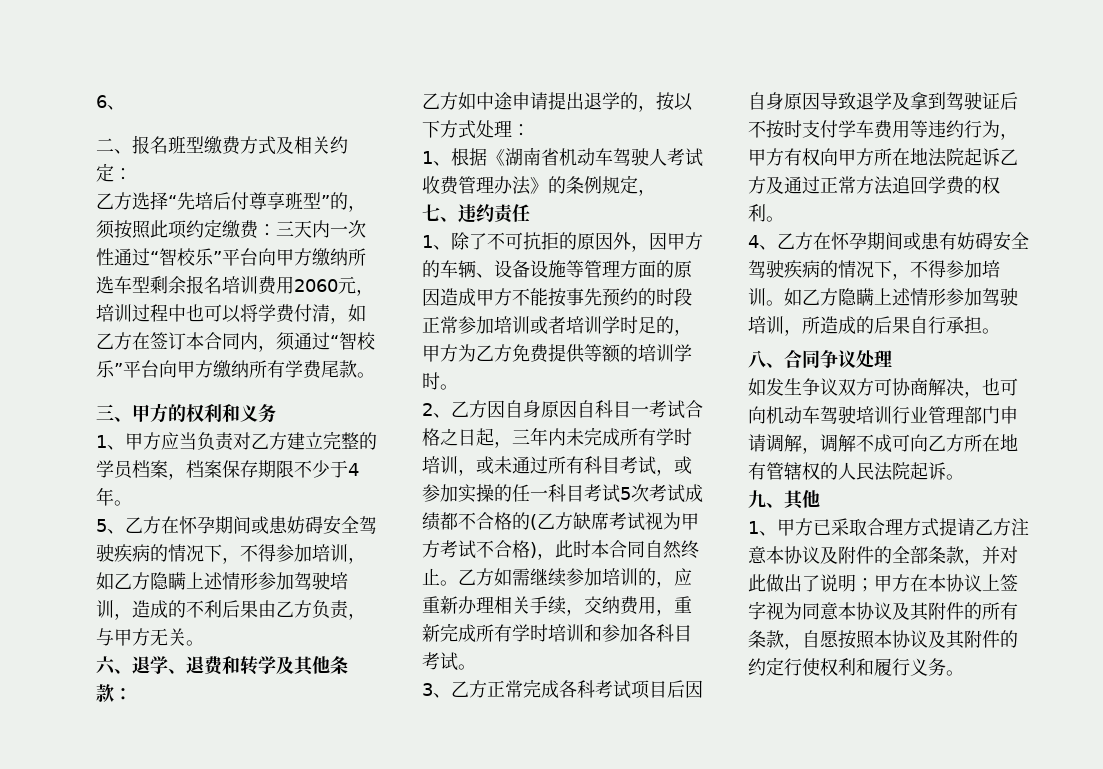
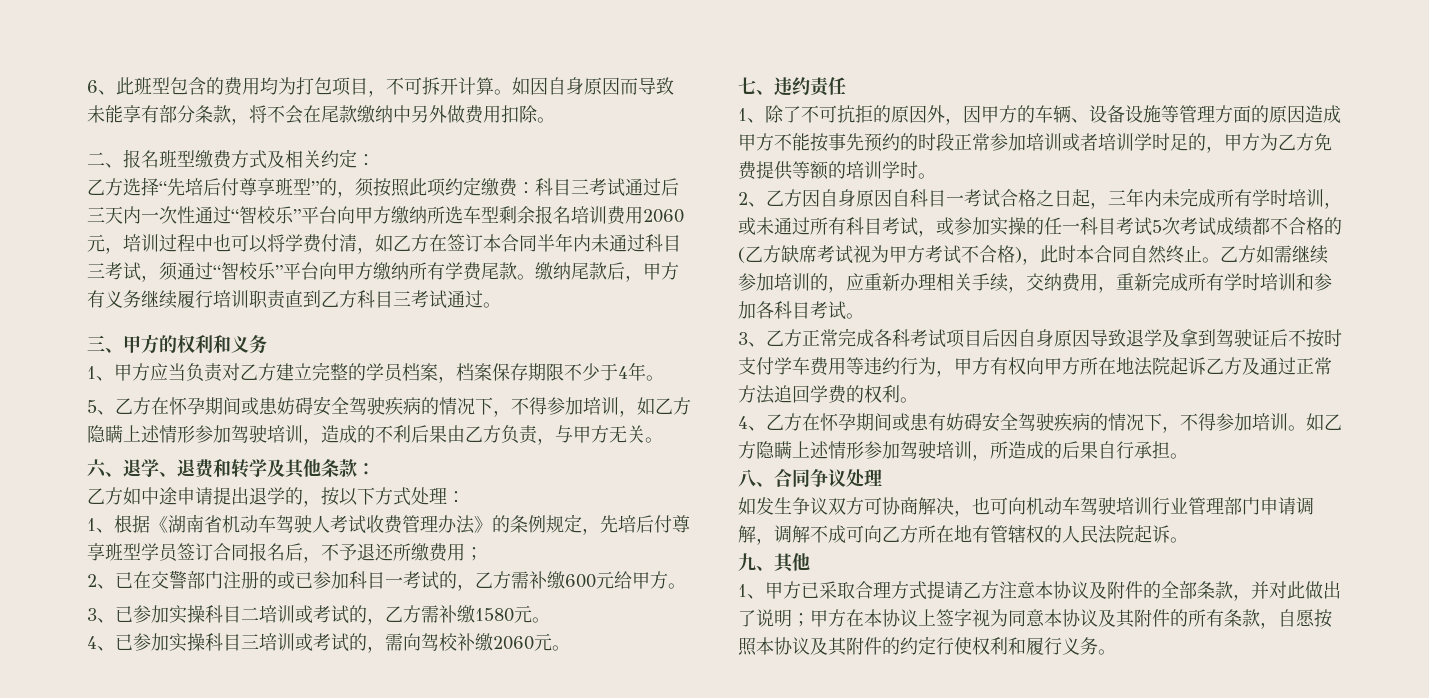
(125, 107) none -> [116,77,674,97] [87,105,555,125] 此班型包含的费用均为打包项目，不可拆开计算。如因自身原因而导致未能享有部分条款，将不会在尾款缴纳中另外做费用扣除。
(276, 230) none -> [535,178,679,197] 科目三考试通过后
[240,332,258,350] 内 -> [537,233,681,252] [87,262,141,281] 半年内未通过科目三考试
(375, 375) none -> [535,262,679,282] [87,290,501,309] 缴纳尾款后，甲方有义务继续履行培训职责直到乙方科目三考试通过。
(656, 192) none -> [600,515,690,533] [87,542,483,563] [87,570,686,591] [87,605,550,625] [87,633,570,653] 先培后付尊享班型学员签订合同报名后，不予退还所缴费用； // 2、已在交警部门注册的或已参加科目一考试的，乙方需补缴600元给甲方。 // 3、已参加实操科目二培训或考试的，乙方需补缴1580元。 // 4、已参加实操科目三培训或考试的，需向驾校补缴2060元。

